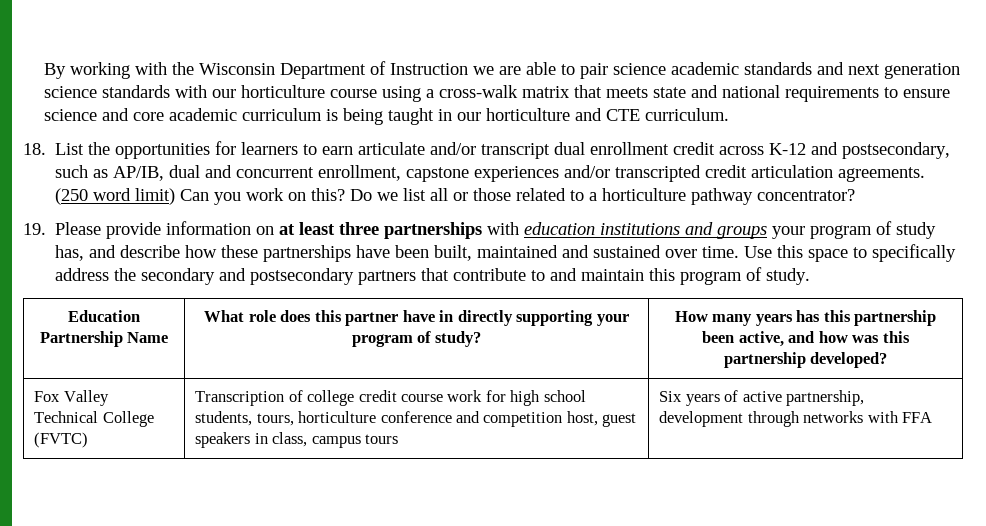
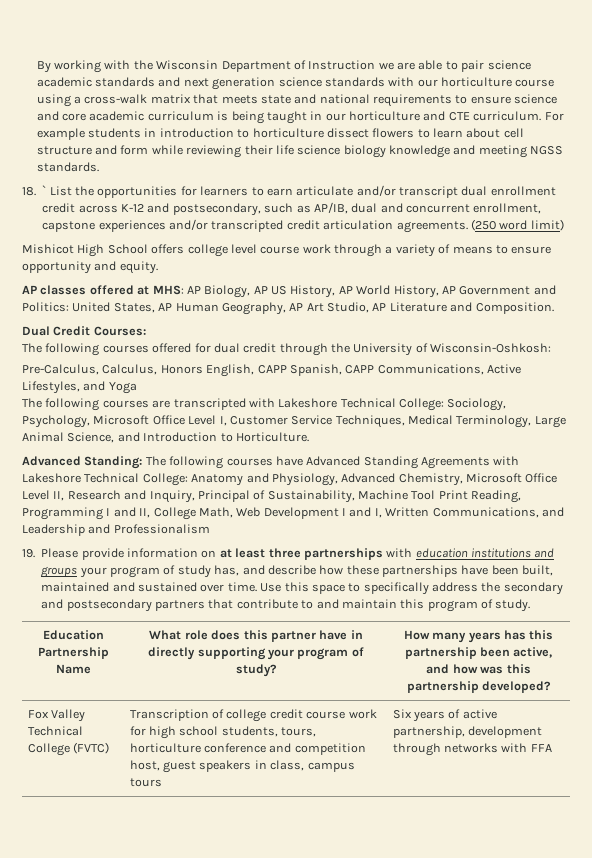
(729, 114) none -> [544,112,564,121] [36,128,524,140] [36,145,564,158] [36,162,99,172] For example students in introduction to horticulture dissect flowers to learn about cell structure and form while reviewing their life science biology knowledge and meeting NGSS standards.
(46, 149) none -> [42,185,47,195] `
[180,188,856,205] Can you work on this? Do we list all or those related to a horticulture pathway concentrator? -> [22,244,552,257] [22,261,158,274] [22,285,556,298] [22,302,554,315] [22,326,146,336] [22,343,552,356] [22,364,521,377] [22,381,137,394] [22,398,507,411] [22,415,566,428] [22,432,309,443] [22,456,520,469] [22,473,558,486] [22,490,522,503] [22,507,564,520] [22,524,210,536] // Mishicot High School offers college level course work through a variety of means to ensure opportunity and equity. // AP classes offered at MHS: AP Biology, AP US History, AP World History, AP Government and Politics: United States, AP Human Geography, AP Art Studio, AP Literature and Composition. // Dual Credit Courses: // The following courses offered for dual credit through the University of Wisconsin-Oshkosh: // Pre-Calculus, Calculus, Honors English, CAPP Spanish, CAPP Communications, Active Lifestyles, and Yoga // The following courses are transcripted with Lakeshore Technical College: Sociology, Psychology, Microsoft Office Level I, Customer Service Techniques, Medical Terminology, Large Animal Science, and Introduction to Horticulture. // Advanced Standing: The following courses have Advanced Standing Agreements with Lakeshore Technical College: Anatomy and Physiology, Advanced Chemistry, Microsoft Office Level II, Research and Inquiry, Principal of Sustainability, Machine Tool Print Reading, Programming I and II, College Math, Web Development I and I, Written Communications, and Leadership and Professionalism

